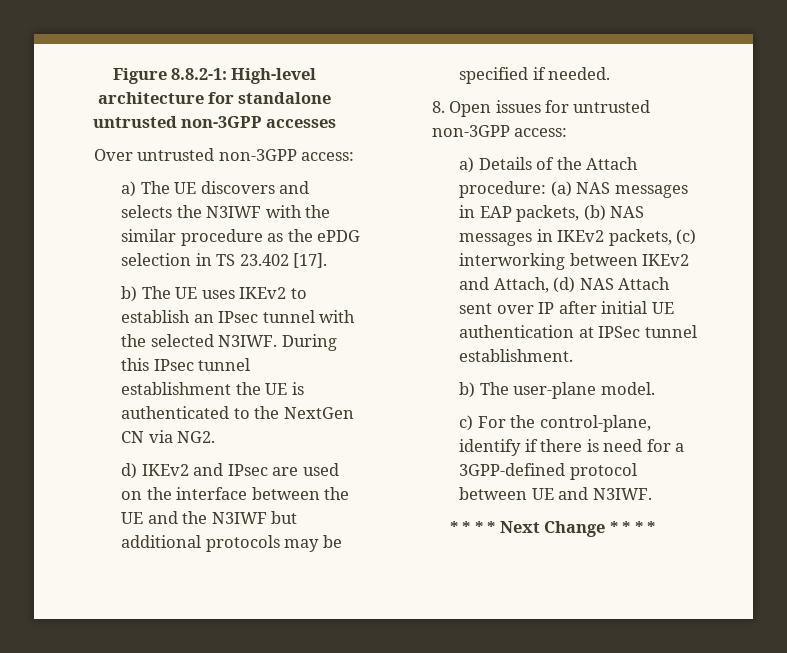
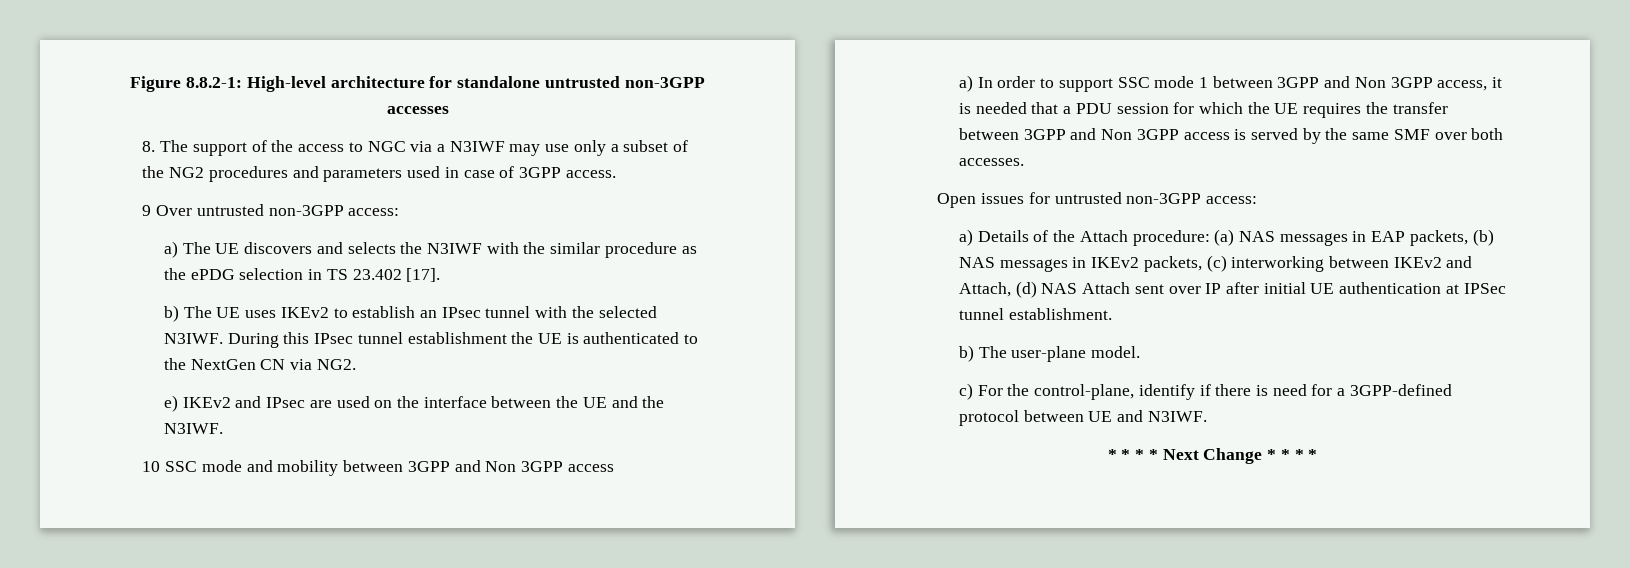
(337, 123) none -> [142,140,689,156] [142,166,616,182] [142,205,152,216] 8. The support of the access to NGC via a N3IWF may use only a subset of the NG2 procedures and parameters used in case of 3GPP access. // 9
[121,463,138,479] d) -> [163,395,178,412] e)
[211,511,298,524] [121,535,342,552] [459,67,611,84] [431,101,445,113] N3IWF but additional protocols may be specified if needed. // 8. -> [163,423,223,434] [142,460,614,476] [958,75,1503,92] [958,102,1448,118] [958,128,1504,144] [958,158,1024,166] N3IWF. // 10 SSC mode and mobility between 3GPP and Non 3GPP access // a) In order to support SSC mode 1 between 3GPP and Non 3GPP access, it is needed that a PDU session for which the UE requires the transfer between 3GPP and Non 3GPP access is served by the same SMF over both accesses. //

